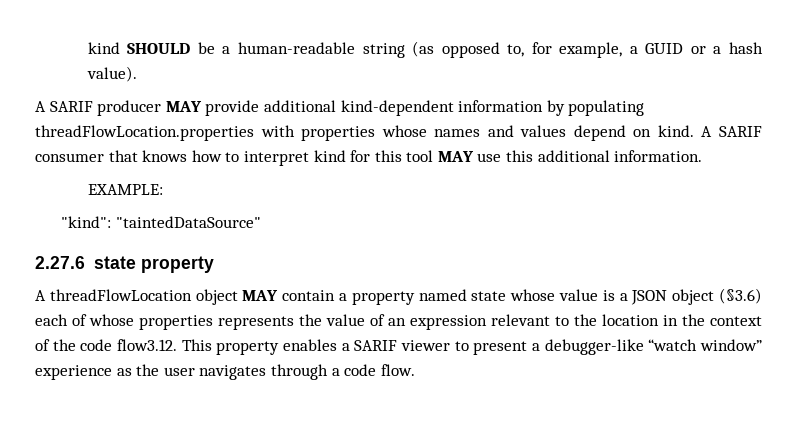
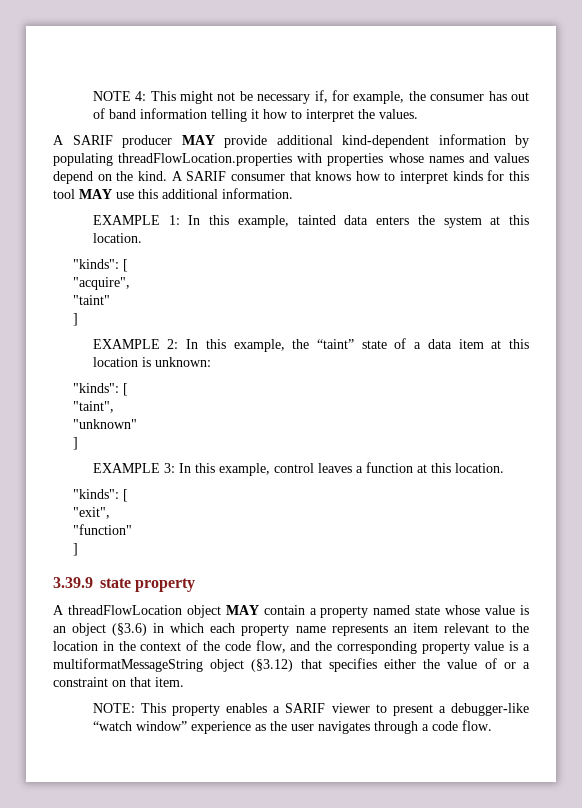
[87,41,763,58] [86,66,137,82] kind SHOULD be a human-readable string (as opposed to, for example, a GUID or a hash value). -> [92,90,529,104] [92,108,418,122] NOTE 4: This might not be necessary if, for example, the consumer has out of band information telling it how to interpret the values.
(652, 133) none -> [116,171,134,181] the
[313,150,346,162] kind -> [452,171,483,181] kinds
[87,184,163,195] [61,216,261,228] [35,256,85,269] EXAMPLE: // "kind": "taintedDataSource" // 2.27.6 -> [92,215,530,228] [92,233,142,243] [72,259,128,272] [72,277,130,290] [72,295,110,305] [72,313,78,326] [92,338,530,352] [92,357,211,367] [72,383,128,396] [72,401,114,413] [72,419,137,429] [72,437,78,450] [92,462,504,476] [72,489,128,502] [72,507,110,519] [72,524,132,535] [72,543,78,556] [53,577,93,588] EXAMPLE 1: In this example, tainted data enters the system at this location. // "kinds": [ // "acquire", // "taint" // ] // EXAMPLE 2: In this example, the “taint” state of a data item at this location is unknown: // "kinds": [ // "taint", // "unknown" // ] // EXAMPLE 3: In this example, control leaves a function at this location. // "kinds": [ // "exit", // "function" // ] // 3.39.9
[619,288,762,305] [35,314,487,330] a JSON object (§3.6) each of whose properties represents the value of an expression -> [53,623,438,636] an object (§3.6) in which each property name represents an item
[117,339,177,351] flow3.12. -> [255,640,530,654] [53,658,530,672] [53,677,184,687] [92,703,135,713] flow, and the corresponding property value is a multiformatMessageString object (§3.12) that specifies either the value of or a constraint on that item. // NOTE:

